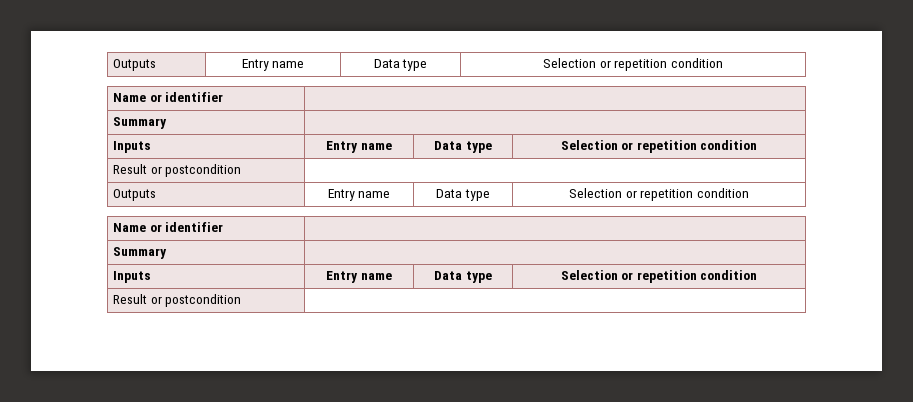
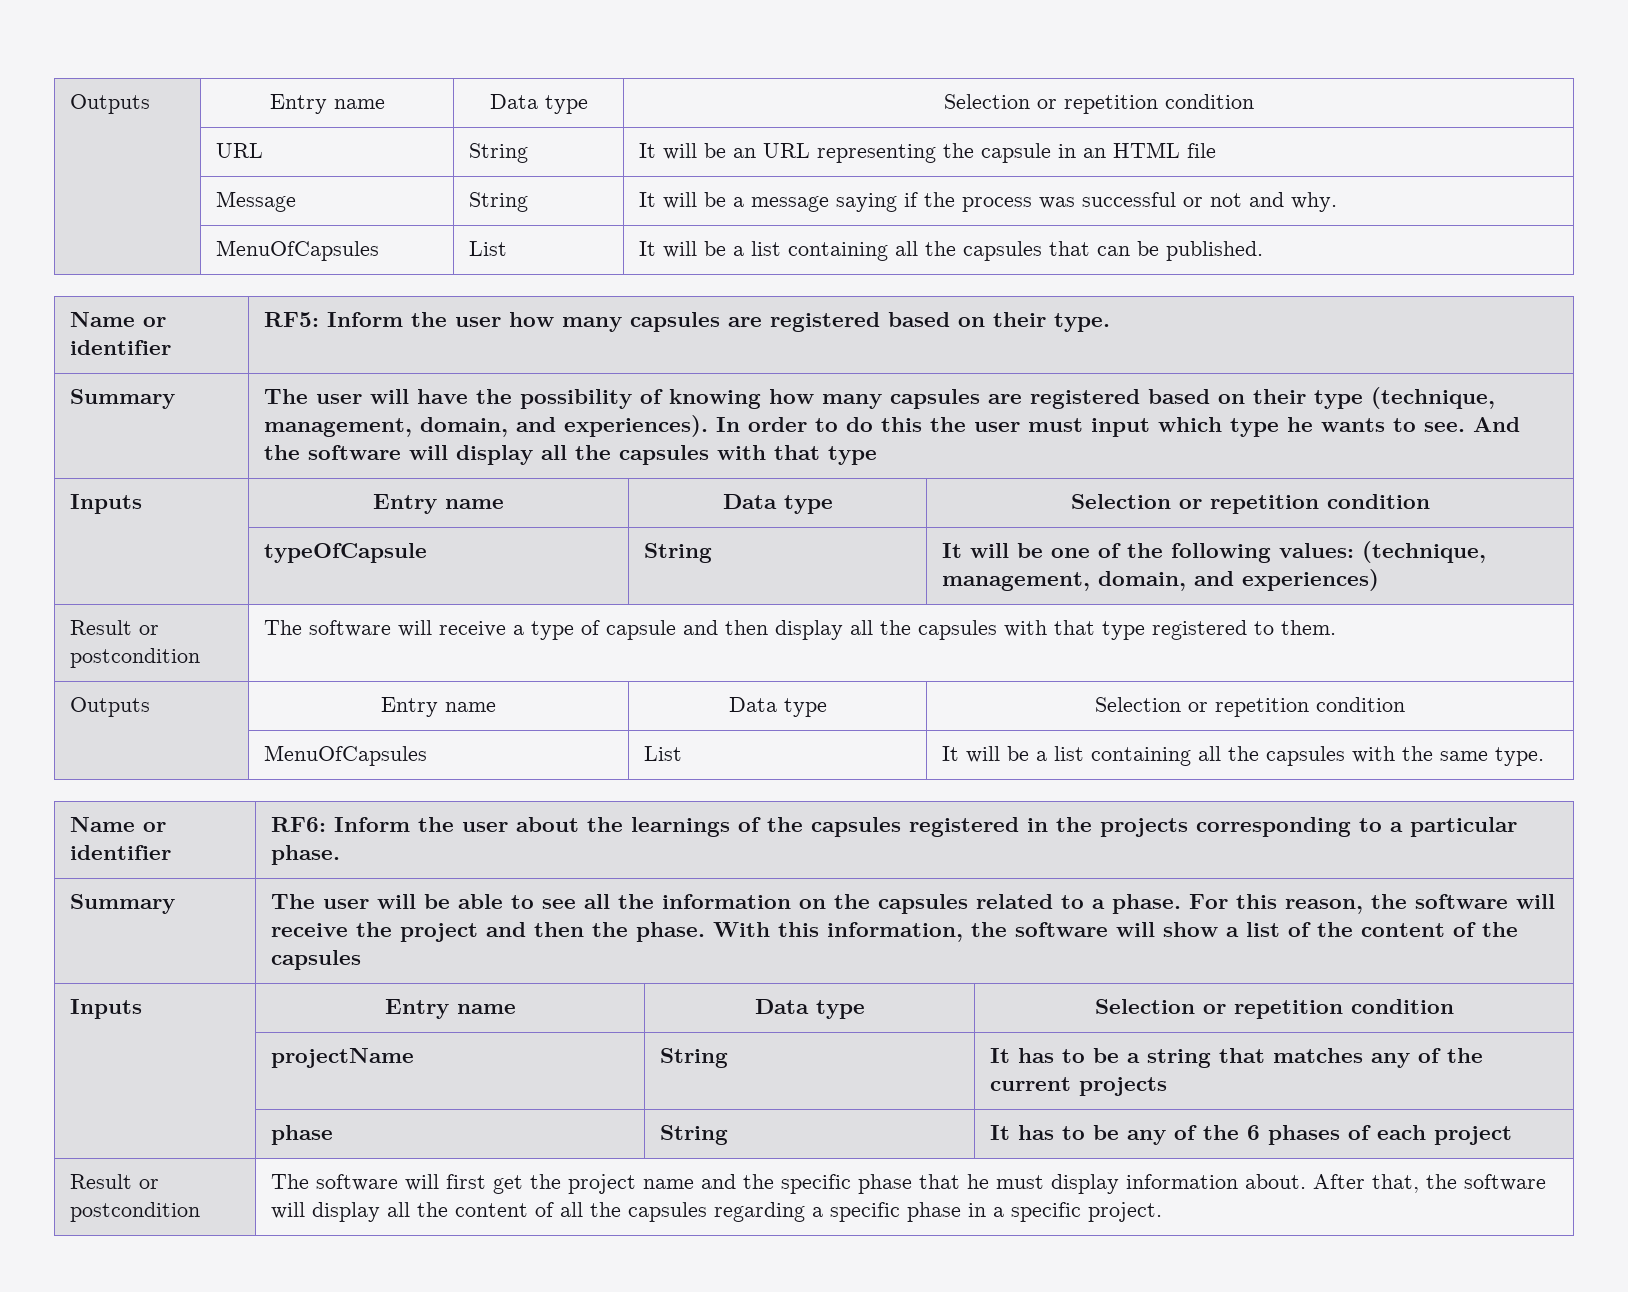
[113,59,157,71] [241,59,305,71] [373,59,428,71] [543,58,723,71] [113,92,224,102] [113,117,168,129] [113,141,152,153] [326,141,392,153] [434,141,492,153] [560,140,758,153] [113,164,242,177] [113,189,157,201] [327,189,391,201] [436,189,490,201] [569,188,749,201] [113,222,224,232] [113,247,168,259] [113,271,152,283] [326,271,392,283] [434,271,492,283] [560,270,758,283] [113,294,242,307] Outputs | Entry name | Data type | Selection or repetition condition // Name or identifier | // Summary | // Inputs | Entry name | Data type | Selection or repetition condition // Result or postcondition | // Outputs | Entry name | Data type | Selection or repetition condition // Name or identifier | // Summary | // Inputs | Entry name | Data type | Selection or repetition condition // Result or postcondition | -> [70,94,151,114] [269,94,385,114] [489,94,588,114] [943,94,1254,114] [216,143,264,158] [469,143,529,163] [639,142,1217,163] [216,191,297,212] [469,192,529,212] [639,192,1338,212] [216,240,380,261] [469,241,508,256] [639,241,1264,261] [70,312,167,327] [70,340,172,355] [264,312,1111,332] [70,389,176,409] [264,387,1496,409] [264,415,1521,437] [264,445,878,465] [70,494,143,514] [373,494,504,514] [722,494,833,514] [1070,494,1430,514] [264,543,428,563] [644,543,713,563] [942,541,1487,563] [942,569,1380,591] [70,620,160,635] [70,648,201,668] [264,620,1337,640] [70,697,151,717] [381,697,496,717] [728,697,827,717] [1095,697,1406,717] [264,745,428,766] [644,746,683,761] [942,746,1545,766] [70,817,167,832] [70,845,172,860] [271,817,1518,837] [271,845,341,865] [70,894,176,914] [271,894,1556,914] [271,922,1519,942] [271,950,362,970] [70,999,143,1019] [384,999,516,1019] [754,999,865,1019] [1094,999,1454,1019] [271,1048,415,1068] [660,1048,729,1068] [990,1048,1484,1068] [990,1077,1168,1096] [271,1125,334,1145] [660,1125,729,1145] [990,1125,1513,1145] [70,1174,160,1189] [70,1202,201,1222] [271,1174,1547,1194] [271,1202,1163,1222] Outputs | Entry name | Data type | Selection or repetition condition // | URL | String | It will be an URL representing the capsule in an HTML file // | Message | String | It will be a message saying if the process was successful or not and why. // | MenuOfCapsules | List | It will be a list containing all the capsules that can be published. // Name or identifier | RF5: Inform the user how many capsules are registered based on their type. // Summary | The user will have the possibility of knowing how many capsules are registered based on their type (technique, management, domain, and experiences). In order to do this the user must input which type he wants to see. And the software will display all the capsules with that type // Inputs | Entry name | Data type | Selection or repetition condition // | typeOfCapsule | String | It will be one of the following values: (technique, management, domain, and experiences) // Result or postcondition | The software will receive a type of capsule and then display all the capsules with that type registered to them. // Outputs | Entry name | Data type | Selection or repetition condition // | MenuOfCapsules | List | It will be a list containing all the capsules with the same type. // Name or identifier | RF6: Inform the user about the learnings of the capsules registered in the projects corresponding to a particular phase. // Summary | The user will be able to see all the information on the capsules related to a phase. For this reason, the software will receive the project and then the phase. With this information, the software will show a list of the content of the capsules // Inputs | Entry name | Data type | Selection or repetition condition // | projectName | String | It has to be a string that matches any of the current projects // | phase | String | It has to be any of the 6 phases of each project // Result or postcondition | The software will first get the project name and the specific phase that he must display information about. After that, the software will display all the content of all the capsules regarding a specific phase in a specific project.

